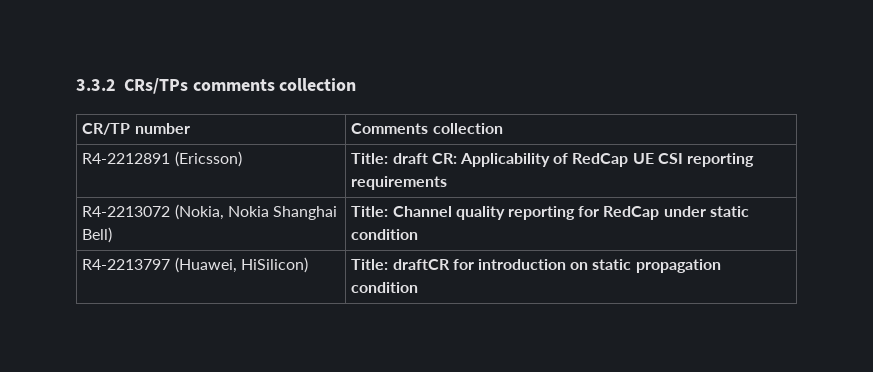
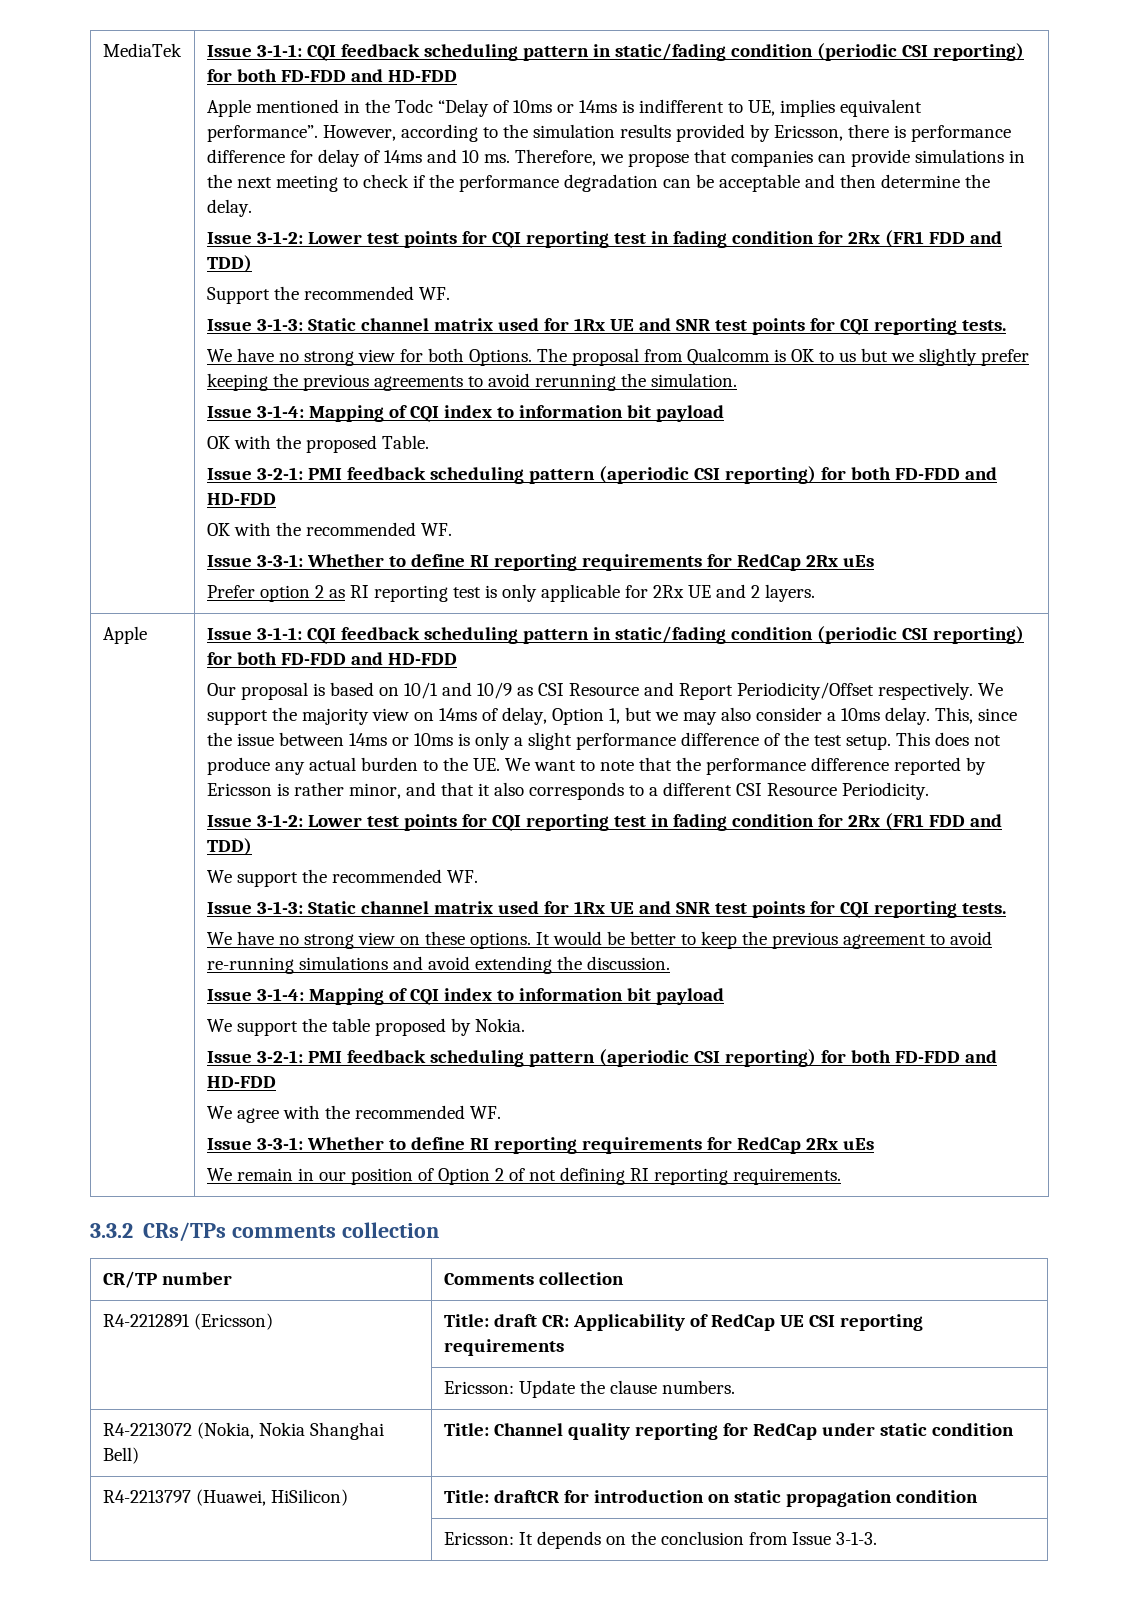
(76, 85) none -> [102,43,182,57] [206,43,1024,61] [206,69,457,82] [206,99,922,117] [206,124,1011,142] [206,149,1025,167] [206,174,990,192] [206,199,252,217] [206,230,1002,248] [206,255,252,273] [206,286,450,304] [206,318,1006,335] [206,348,1029,366] [206,373,737,391] [206,405,724,422] [206,435,429,453] [206,466,997,484] [206,493,276,505] [206,522,452,536] [206,554,874,571] [206,584,815,602] [102,626,147,644] [206,626,1024,644] [206,652,457,665] [206,682,1003,700] [206,707,1017,725] [206,732,1001,750] [206,757,986,775] [206,782,929,800] [206,813,1002,831] [206,838,252,856] [206,869,478,887] [206,901,1006,918] [206,931,992,949] [206,956,670,974] [206,988,724,1005] [206,1018,525,1036] [206,1049,997,1067] [206,1076,276,1088] [206,1105,501,1123] [206,1137,874,1154] [206,1167,841,1185] MediaTek | Issue 3-1-1: CQI feedback scheduling pattern in static/fading condition (periodic CSI reporting) for both FD-FDD and HD-FDD // Apple mentioned in the Todc “Delay of 10ms or 14ms is indifferent to UE, implies equivalent performance”. However, according to the simulation results provided by Ericsson, there is performance difference for delay of 14ms and 10 ms. Therefore, we propose that companies can provide simulations in the next meeting to check if the performance degradation can be acceptable and then determine the delay. // Issue 3-1-2: Lower test points for CQI reporting test in fading condition for 2Rx (FR1 FDD and TDD) // Support the recommended WF. // Issue 3-1-3: Static channel matrix used for 1Rx UE and SNR test points for CQI reporting tests. // We have no strong view for both Options. The proposal from Qualcomm is OK to us but we slightly prefer keeping the previous agreements to avoid rerunning the simulation. // Issue 3-1-4: Mapping of CQI index to information bit payload // OK with the proposed Table. // Issue 3-2-1: PMI feedback scheduling pattern (aperiodic CSI reporting) for both FD-FDD and HD-FDD // OK with the recommended WF. // Issue 3-3-1: Whether to define RI reporting requirements for RedCap 2Rx uEs // Prefer option 2 as RI reporting test is only applicable for 2Rx UE and 2 layers. // Apple | Issue 3-1-1: CQI feedback scheduling pattern in static/fading condition (periodic CSI reporting) for both FD-FDD and HD-FDD // Our proposal is based on 10/1 and 10/9 as CSI Resource and Report Periodicity/Offset respectively. We support the majority view on 14ms of delay, Option 1, but we may also consider a 10ms delay. This, since the issue between 14ms or 10ms is only a slight performance difference of the test setup. This does not produce any actual burden to the UE. We want to note that the performance difference reported by Ericsson is rather minor, and that it also corresponds to a different CSI Resource Periodicity. // Issue 3-1-2: Lower test points for CQI reporting test in fading condition for 2Rx (FR1 FDD and TDD) // We support the recommended WF. // Issue 3-1-3: Static channel matrix used for 1Rx UE and SNR test points for CQI reporting tests. // We have no strong view on these options. It would be better to keep the previous agreement to avoid re-running simulations and avoid extending the discussion. // Issue 3-1-4: Mapping of CQI index to information bit payload // We support the table proposed by Nokia. // Issue 3-2-1: PMI feedback scheduling pattern (aperiodic CSI reporting) for both FD-FDD and HD-FDD // We agree with the recommended WF. // Issue 3-3-1: Whether to define RI reporting requirements for RedCap 2Rx uEs // We remain in our position of Option 2 of not defining RI reporting requirements. //
(448, 183) none -> [443,1380,735,1398] // | Ericsson: Update the clause numbers.
(419, 287) none -> [443,1531,877,1549] // | Ericsson: It depends on the conclusion from Issue 3-1-3.

